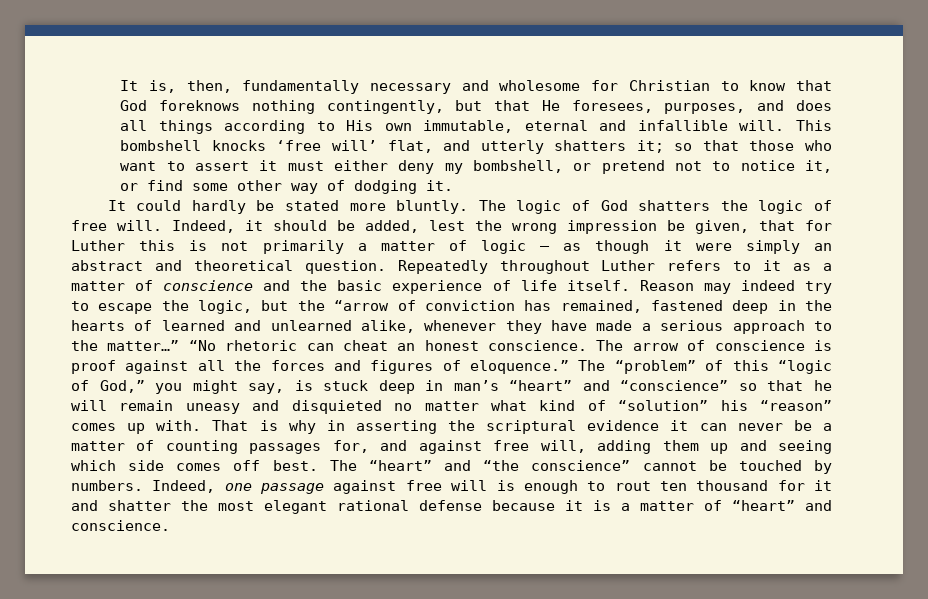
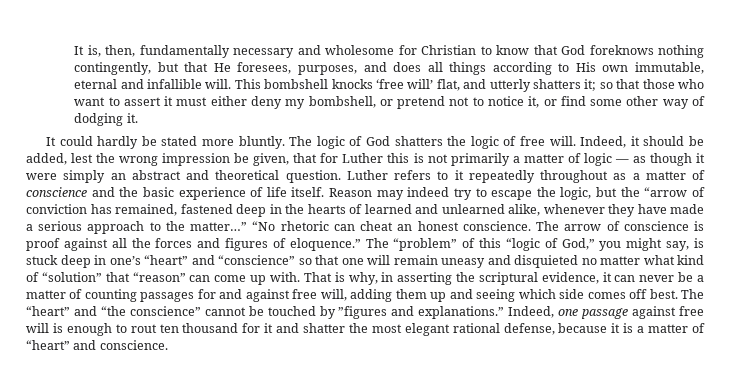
[397,260,590,274] Repeatedly throughout -> (341, 176) none
(782, 265) none -> [468,170,608,183] repeatedly throughout
[453,380,499,391] man’s -> [109,256,141,265] one’s
[814,380,832,391] he -> [341,258,364,265] one
[720,400,832,411] [71,423,116,431] his “reason” comes -> [105,272,247,282] that “reason” can come
[288,420,316,434] why -> [348,272,378,285] why,
[587,420,660,431] evidence -> [541,272,599,284] evidence,
[332,440,369,453] for, -> [197,289,216,299] for
[71,480,143,491] numbers. -> [338,306,505,319] ”figures and explanations.”
[419,500,482,511] defense -> [503,323,555,335] defense,

